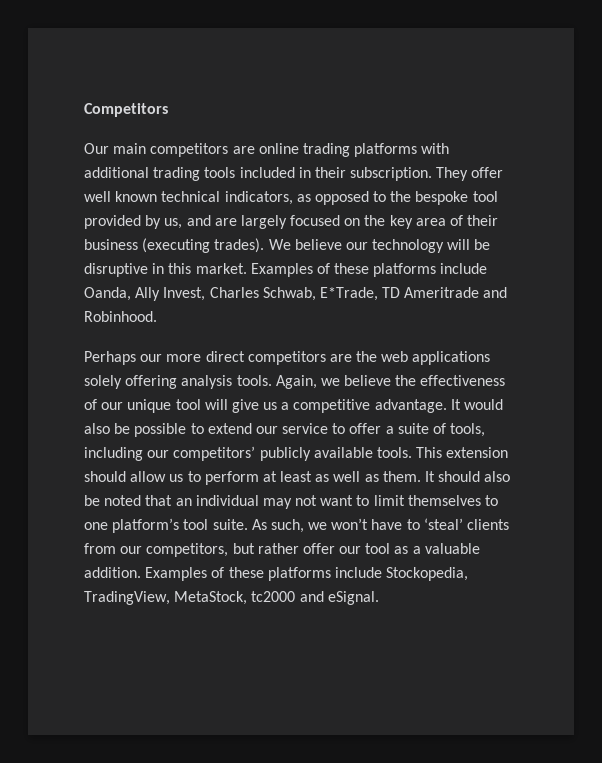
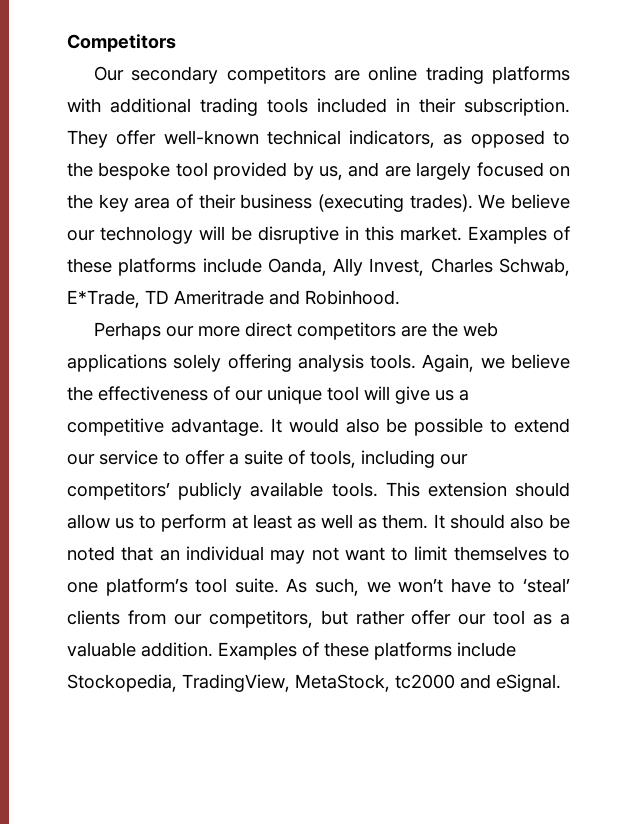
[113,143,147,154] main -> [131,66,219,84] secondary
[84,191,158,202] well known -> [163,130,259,145] well-known

